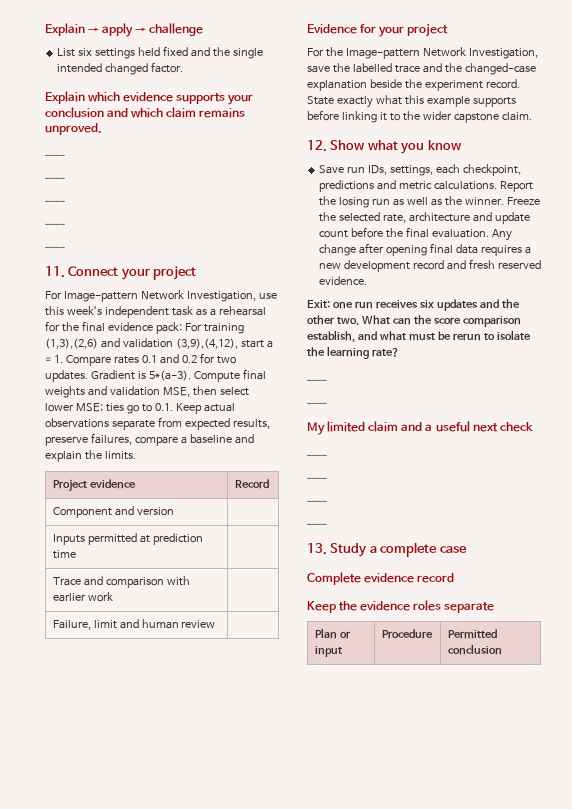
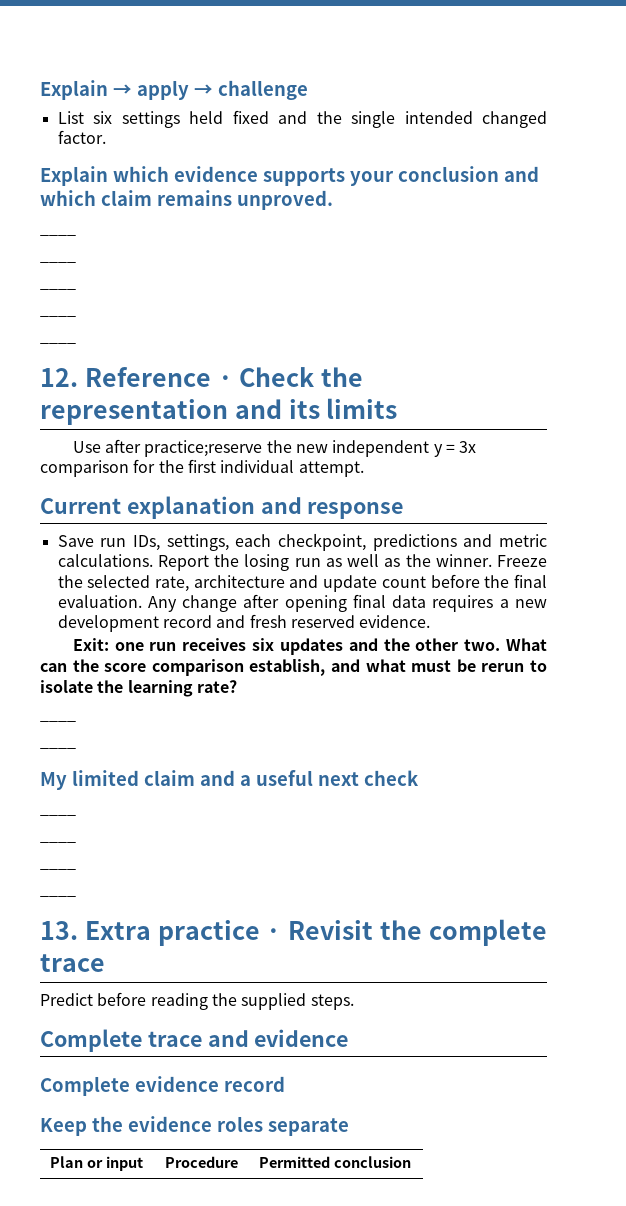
[45,266,197,280] [45,290,277,302] [45,306,266,318] [45,321,244,334] [45,338,273,349] [45,353,236,366] [45,369,266,382] [45,386,249,398] [45,403,235,414] [45,417,270,430] [45,433,254,446] [45,450,136,462] [52,479,136,492] [234,479,269,489] [52,506,174,518] [52,533,203,545] [52,550,76,559] [52,576,190,588] [52,592,113,602] [52,619,216,630] [307,23,449,37] [307,47,538,59] [307,63,536,75] [307,79,520,91] [307,95,516,108] [307,110,532,123] [307,140,462,154] 11. Connect your project // For Image-pattern Network Investigation, use this week’s independent task as a rehearsal for the final evidence pack: For training (1,3),(2,6) and validation (3,9),(4,12), start a = 1. Compare rates 0.1 and 0.2 for two updates. Gradient is 5*(a-3). Compute final weights and validation MSE, then select lower MSE; ties go to 0.1. Keep actual observations separate from expected results, preserve failures, compare a baseline and explain the limits. // Project evidence | Record // Component and version | // Inputs permitted at prediction time | // Trace and comparison with earlier work | // Failure, limit and human review | // Evidence for your project // For the Image-pattern Network Investigation, save the labelled trace and the changed-case explanation beside the experiment record. State exactly what this example supports before linking it to the wider capstone claim. // 12. Show what you know -> [40,367,363,387] [40,398,398,425] [72,439,477,457] [40,459,364,477] [40,496,404,519] 12. Reference · Check the representation and its limits // Use after practice;reserve the new independent y = 3x comparison for the first individual attempt. // Current explanation and response
[330,542,467,557] Study a complete case -> [84,919,547,946] [40,954,105,972] [40,992,354,1010] [40,1029,349,1052] Extra practice · Revisit the complete trace // Predict before reading the supplied steps. // Complete trace and evidence

